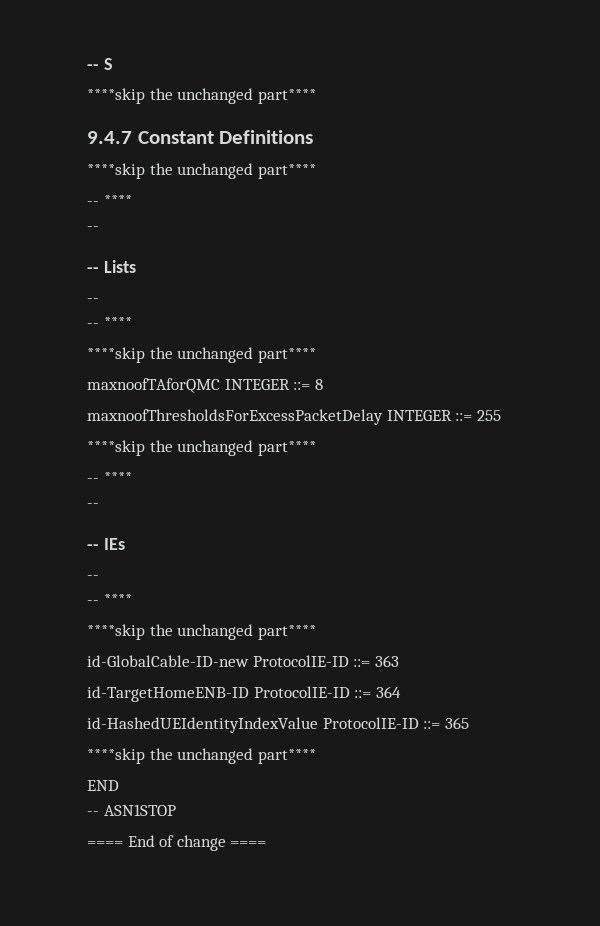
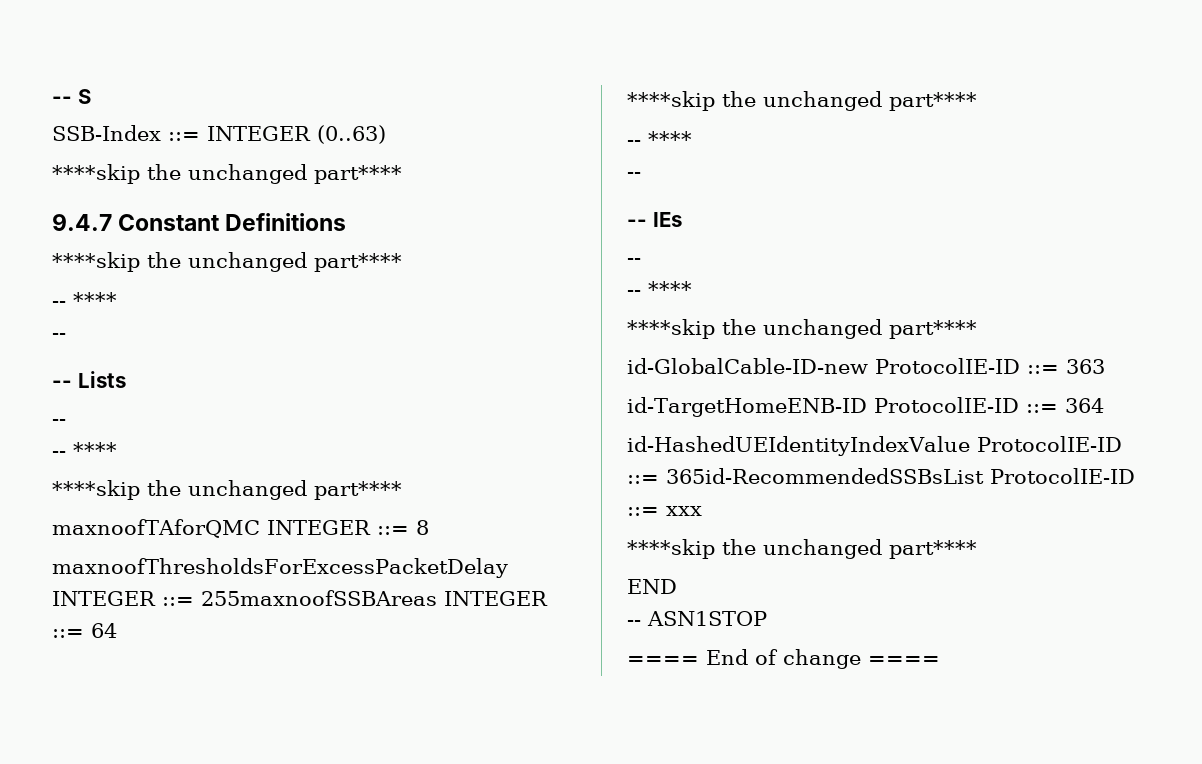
(113, 64) none -> [52,125,386,144] // SSB-Index ::= INTEGER (0..63)
[476,410,501,421] 255 -> [201,590,548,606] [52,623,117,638] 255maxnoofSSBAreas INTEGER ::= 64
[444,717,469,729] 365 -> [666,468,1135,484] [627,506,702,516] 365id-RecommendedSSBsList ProtocolIE-ID ::= xxx

